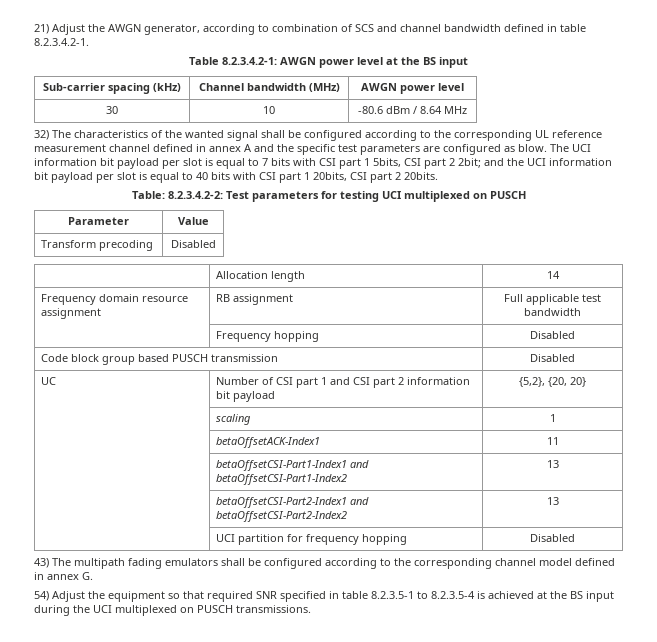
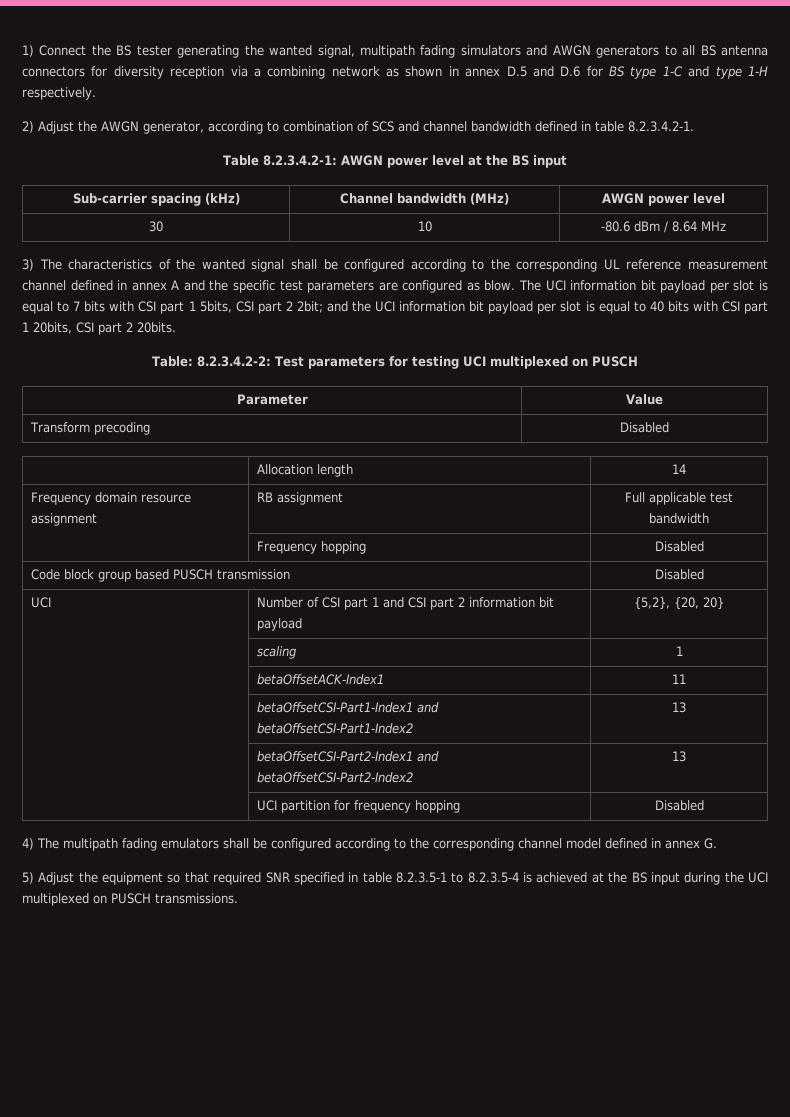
[34,24,49,34] 21) -> [22,45,769,58] [22,66,769,79] [22,87,96,100] [22,121,34,133] 1) Connect the BS tester generating the wanted signal, multipath fading simulators and AWGN generators to all BS antenna connectors for diversity reception via a combining network as shown in annex D.5 and D.6 for BS type 1-C and type 1-H respectively. // 2)
[34,130,49,140] 32) -> [22,259,34,271] 3)
[41,377,57,385] UC -> [30,597,51,608] UCI
[34,558,49,568] 43) -> [22,838,34,850] 4)
[34,591,49,601] 54) -> [22,872,34,884] 5)

